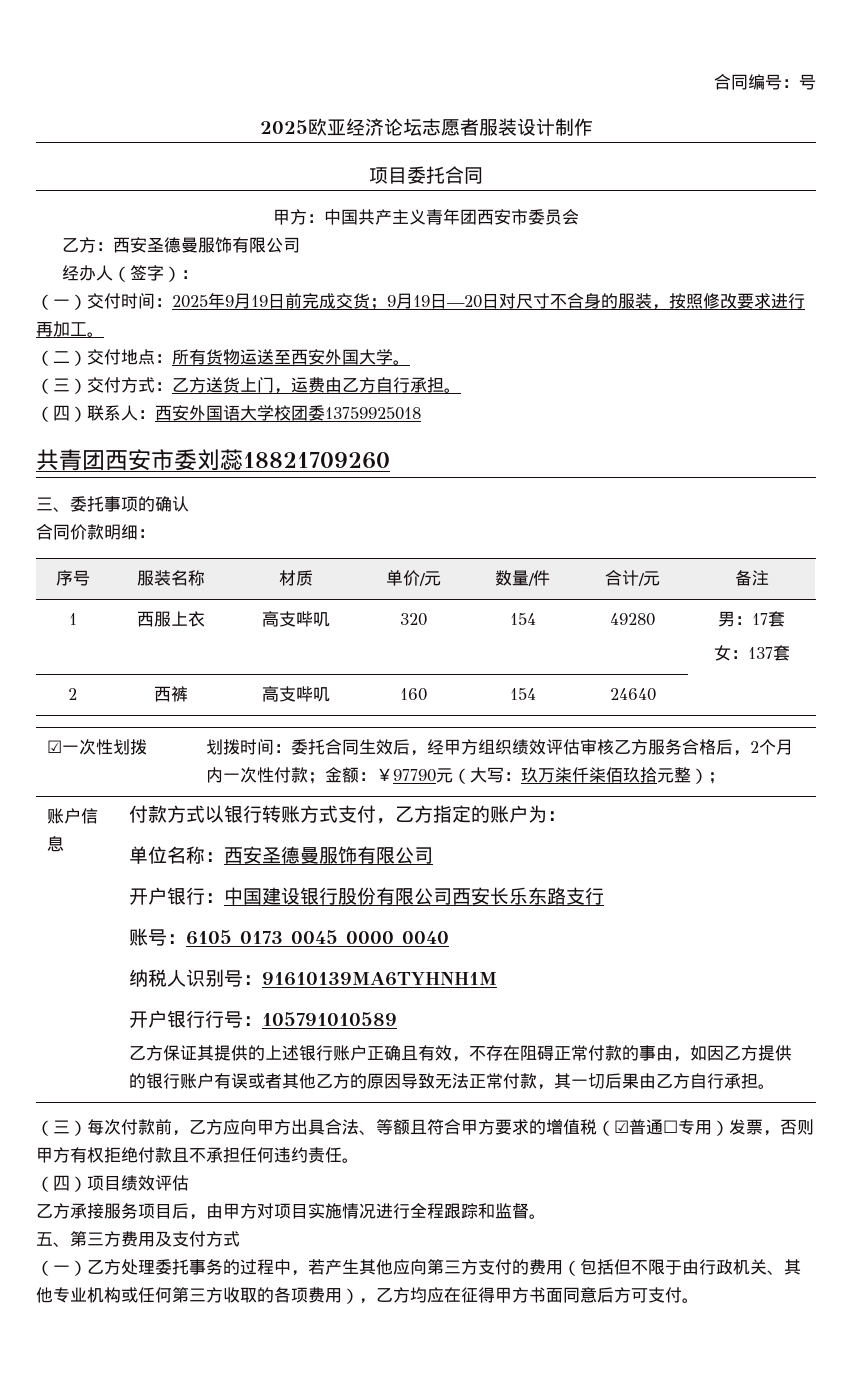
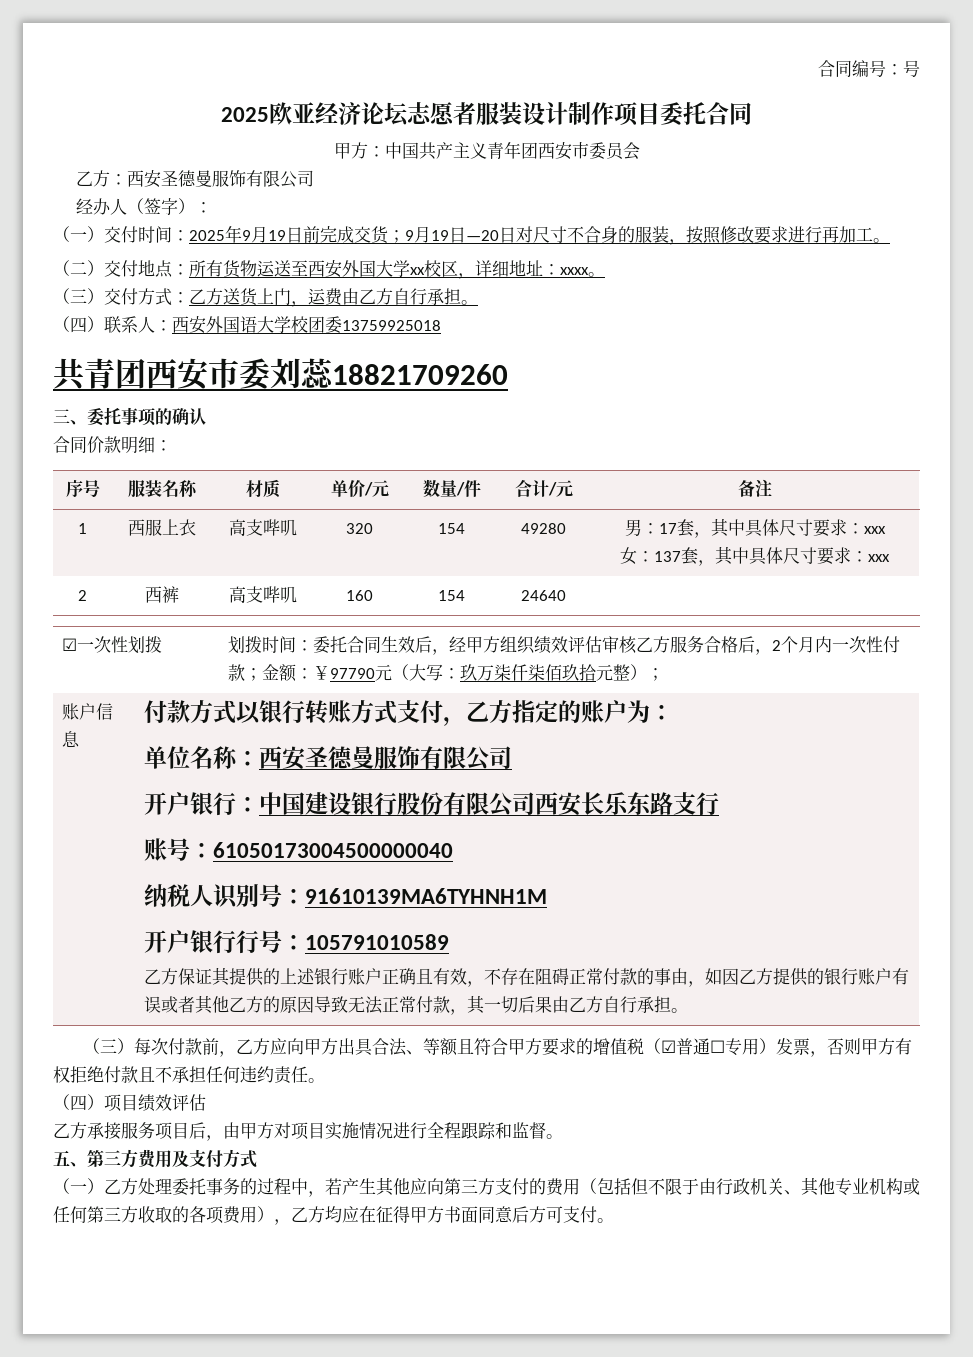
(593, 127) // -> (614, 113) none
(393, 357) none -> [410,260,589,279] xx校区，详细地址：xxxx
[713,645,790,661] // 女：137套 -> [693,518,886,538] [620,546,890,566] ，其中具体尺寸要求：xxx // 女：137套，其中具体尺寸要求：xxx
[186,930,450,945] 6105 0173 0045 0000 0040 -> [213,842,454,858] 61050173004500000040

